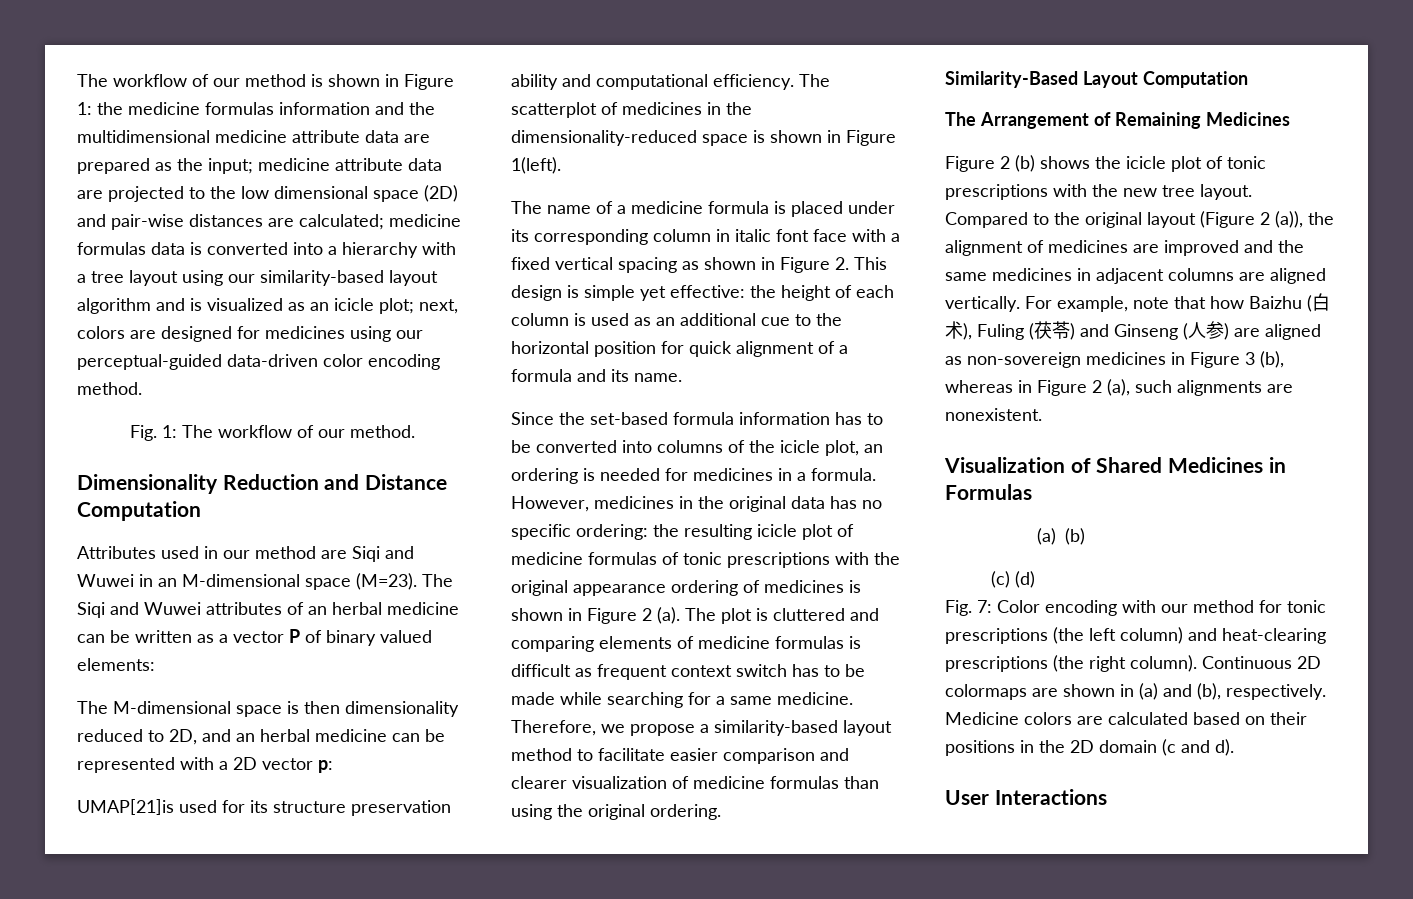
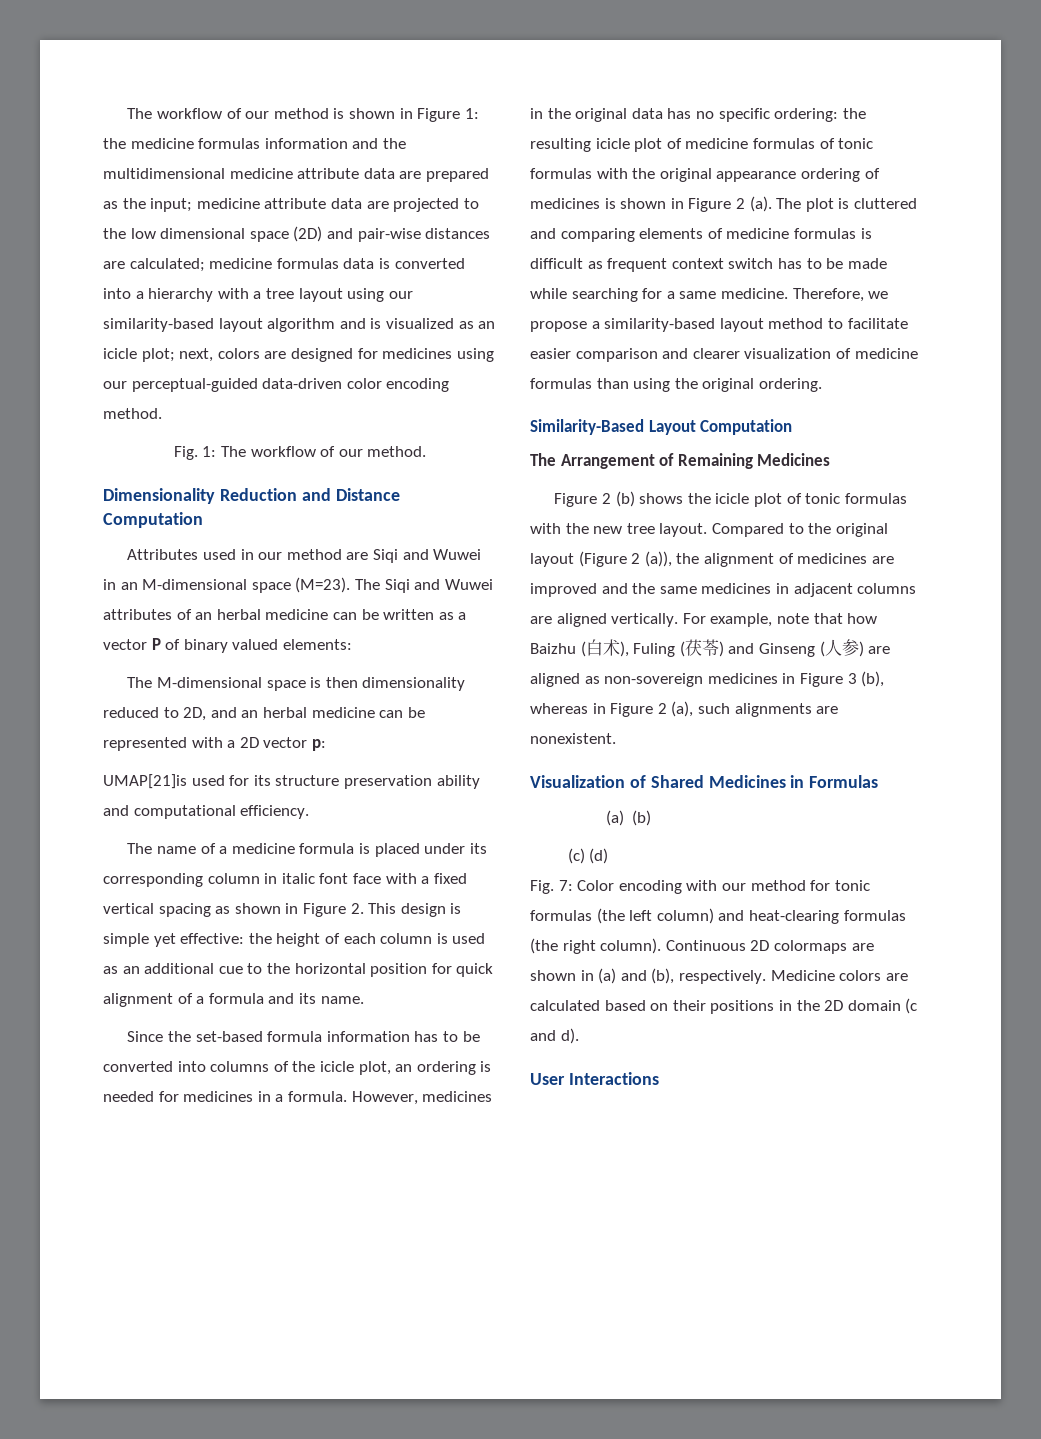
[799,74,830,87] [511,102,752,118] [511,130,896,146] [511,157,561,174] The scatterplot of medicines in the dimensionality-reduced space is shown in Figure 1(left). -> (310, 812) none
[727,552,830,568] prescriptions -> [530,168,592,179] formulas
[945,184,1048,200] prescriptions -> [844,493,907,504] formulas
[945,628,1048,644] prescriptions -> [530,910,592,921] formulas
[945,656,1048,672] prescriptions -> [843,910,906,921] formulas

